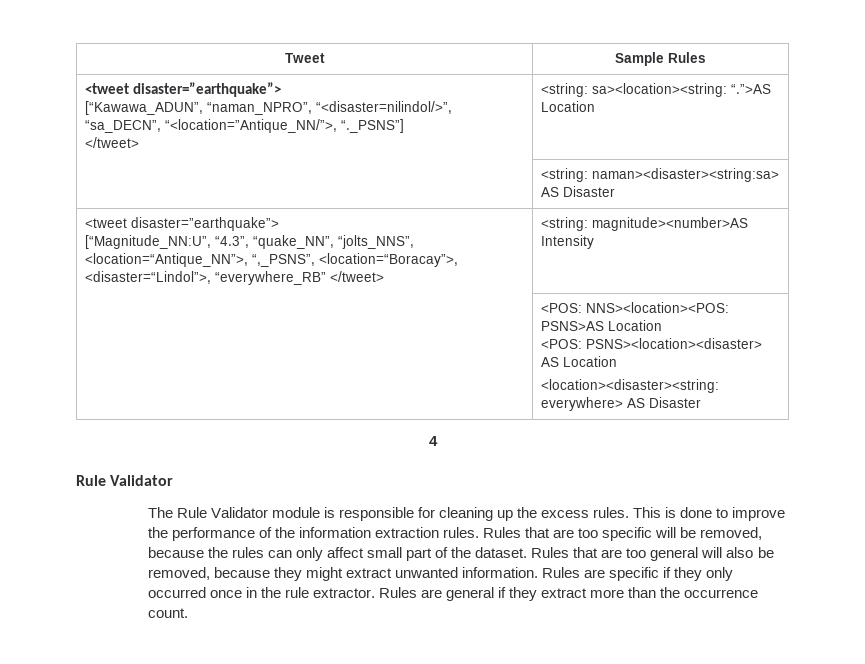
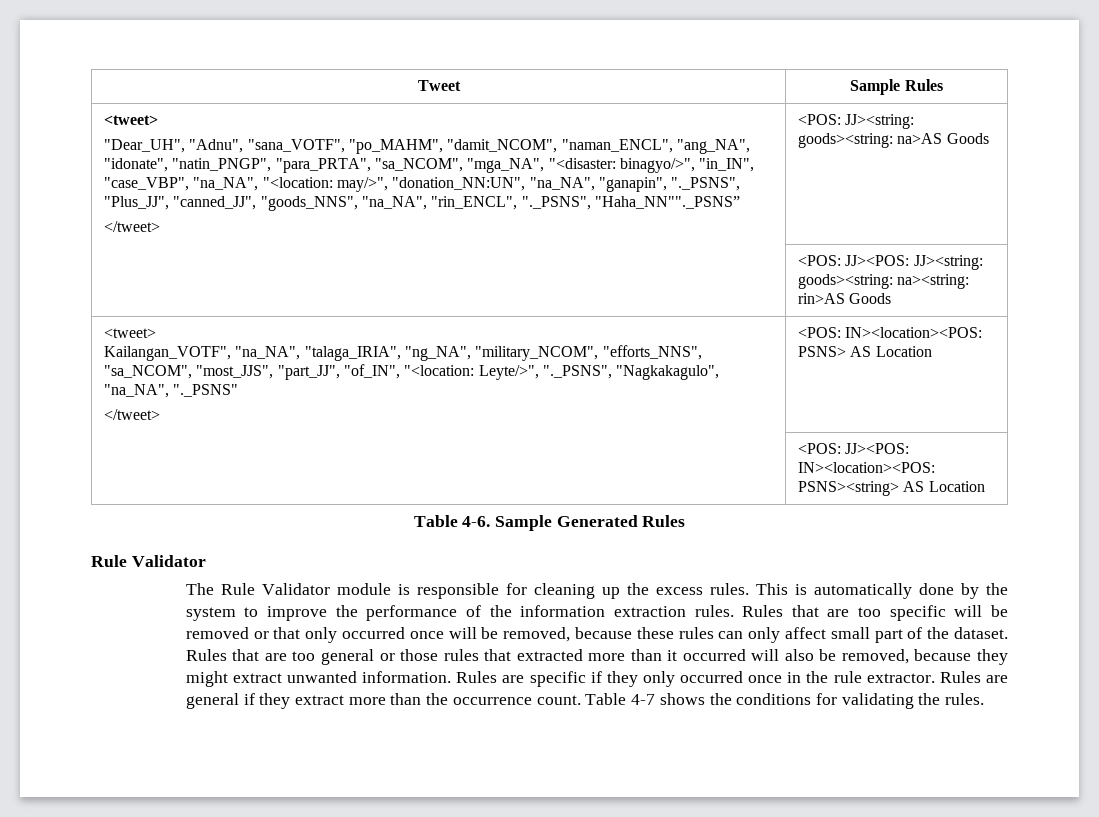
[84,82,281,97] [84,101,452,115] [84,119,404,133] [84,137,139,148] [540,83,771,97] [540,101,595,112] [540,168,779,182] [540,186,615,197] [84,217,279,231] [84,235,414,249] [84,253,458,267] [84,271,384,285] [540,217,748,231] [540,235,594,249] [540,302,729,313] [540,320,662,331] [540,338,762,349] [540,356,617,367] [540,379,719,393] [540,397,701,411] [428,436,438,446] <tweet disaster=”earthquake”> // [“Kawawa_ADUN”, “naman_NPRO”, “<disaster=nilindol/>”, “sa_DECN”, “<location=”Antique_NN/”>, “._PSNS”] // </tweet> | <string: sa><location><string: “.”>AS Location // | <string: naman><disaster><string:sa> AS Disaster // <tweet disaster=”earthquake”> // [“Magnitude_NN:U”, “4.3”, “quake_NN”, “jolts_NNS”, <location=“Antique_NN”>, “,_PSNS”, <location=“Boracay”>, <disaster=“Lindol”>, “everywhere_RB” </tweet> | <string: magnitude><number>AS Intensity // | <POS: NNS><location><POS: PSNS>AS Location // <POS: PSNS><location><disaster> AS Location // <location><disaster><string: everywhere> AS Disaster // 4 -> [104,115,159,125] [104,139,751,154] [104,158,755,173] [104,177,741,192] [104,196,741,211] [104,221,161,232] [798,114,915,129] [798,133,989,148] [798,255,983,270] [798,274,970,289] [798,293,892,304] [104,328,157,338] [104,345,702,361] [104,364,720,380] [104,384,239,398] [104,409,161,420] [798,327,983,338] [798,346,932,357] [798,443,910,454] [798,462,936,473] [798,481,985,496] [413,515,686,531] <tweet> // "Dear_UH", "Adnu", "sana_VOTF", "po_MAHM", "damit_NCOM", "naman_ENCL", "ang_NA", "idonate", "natin_PNGP", "para_PRTA", "sa_NCOM", "mga_NA", "<disaster: binagyo/>", "in_IN", "case_VBP", "na_NA", "<location: may/>", "donation_NN:UN", "na_NA", "ganapin", "._PSNS", "Plus_JJ", "canned_JJ", "goods_NNS", "na_NA", "rin_ENCL", "._PSNS", "Haha_NN""._PSNS” // </tweet> | <POS: JJ><string: goods><string: na>AS Goods // | <POS: JJ><POS: JJ><string: goods><string: na><string: rin>AS Goods // <tweet> // Kailangan_VOTF", "na_NA", "talaga_IRIA", "ng_NA", "military_NCOM", "efforts_NNS", "sa_NCOM", "most_JJS", "part_JJ", "of_IN", "<location: Leyte/>", "._PSNS", "Nagkakagulo", "na_NA", "._PSNS" // </tweet> | <POS: IN><location><POS: PSNS> AS Location // | <POS: JJ><POS: IN><location><POS: PSNS><string> AS Location // Table 4-6. Sample Generated Rules
[680,507,713,518] done -> [813,583,1008,599] [185,607,236,621] automatically done by the system
[700,527,763,540] [147,547,228,558] removed, because the -> [185,627,674,643] removed or that only occurred once will be removed, because these
(699, 554) none -> [379,649,746,661] or those rules that extracted more than it occurred
(188, 613) none -> [585,693,985,709] Table 4-7 shows the conditions for validating the rules.

